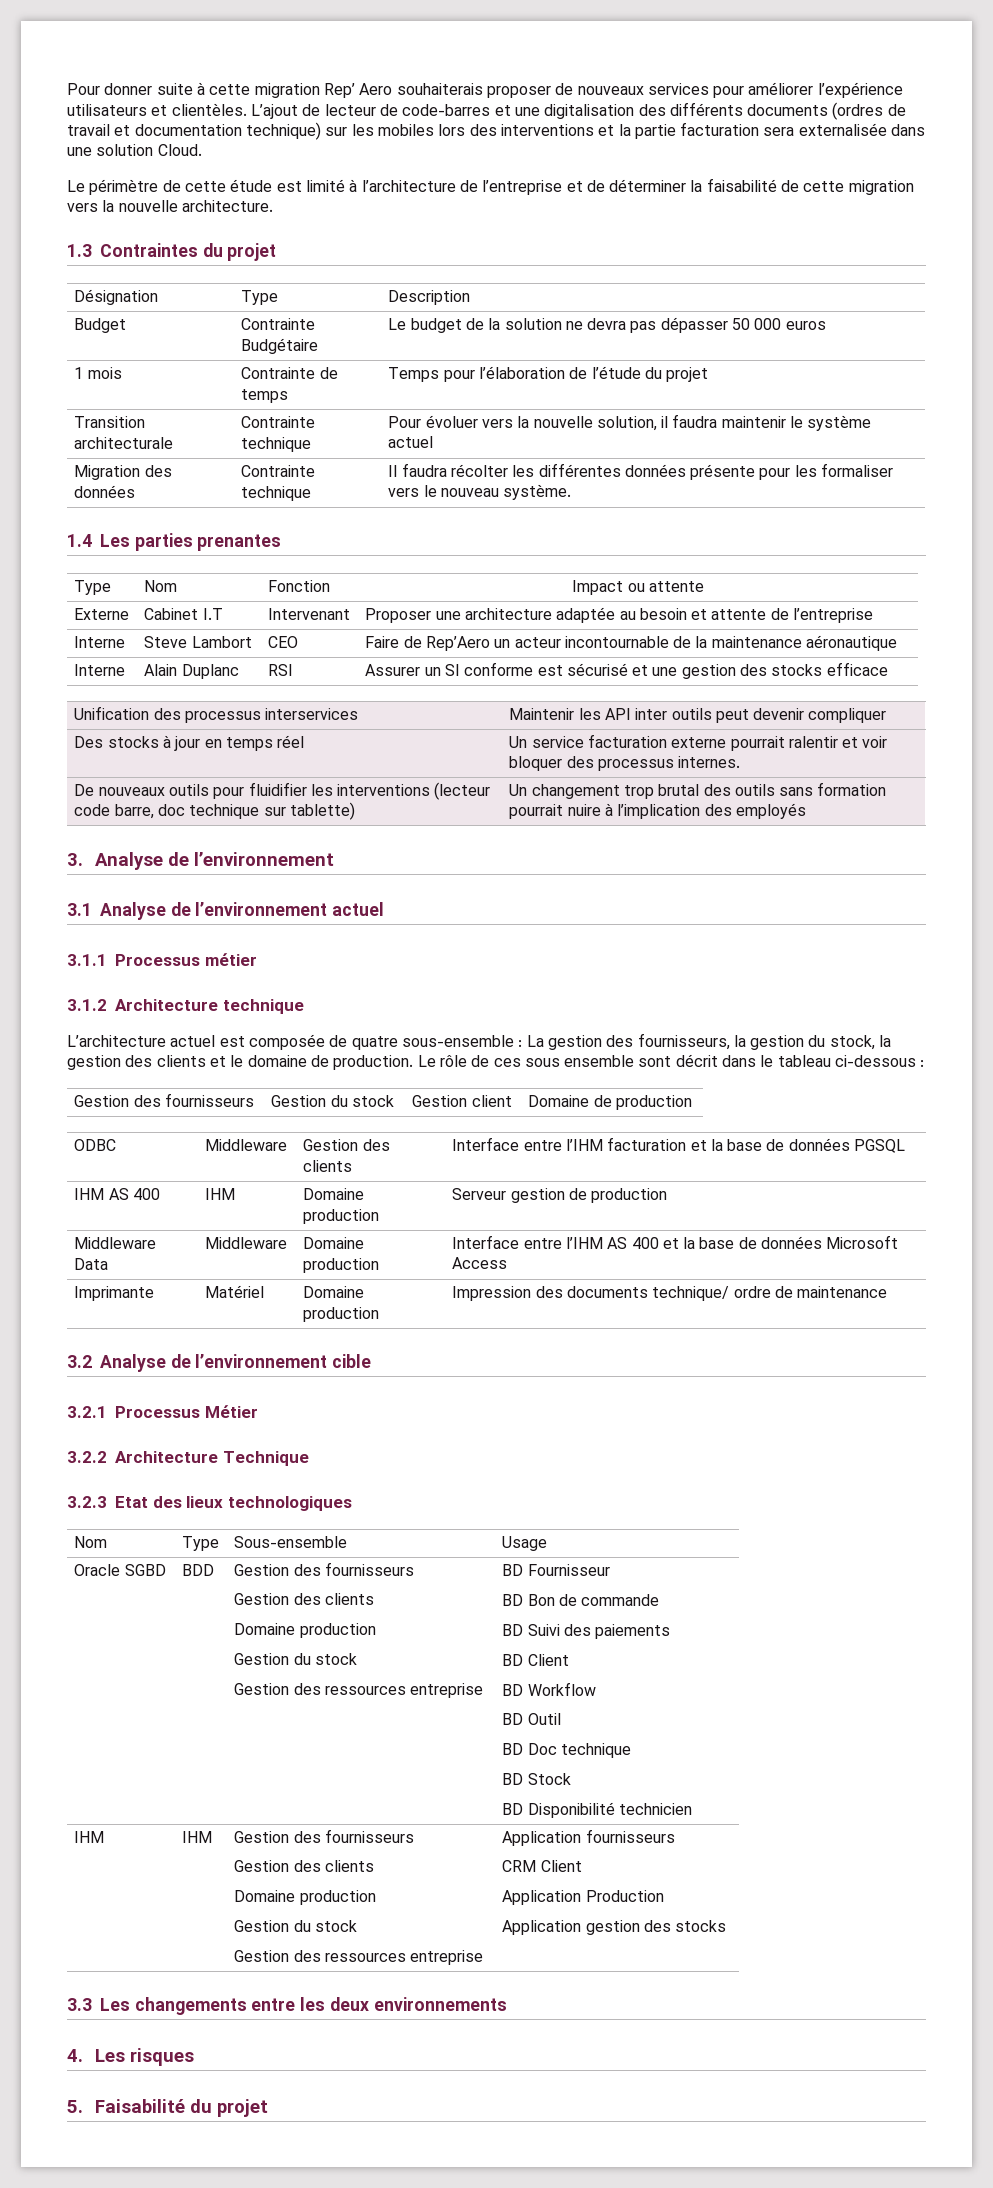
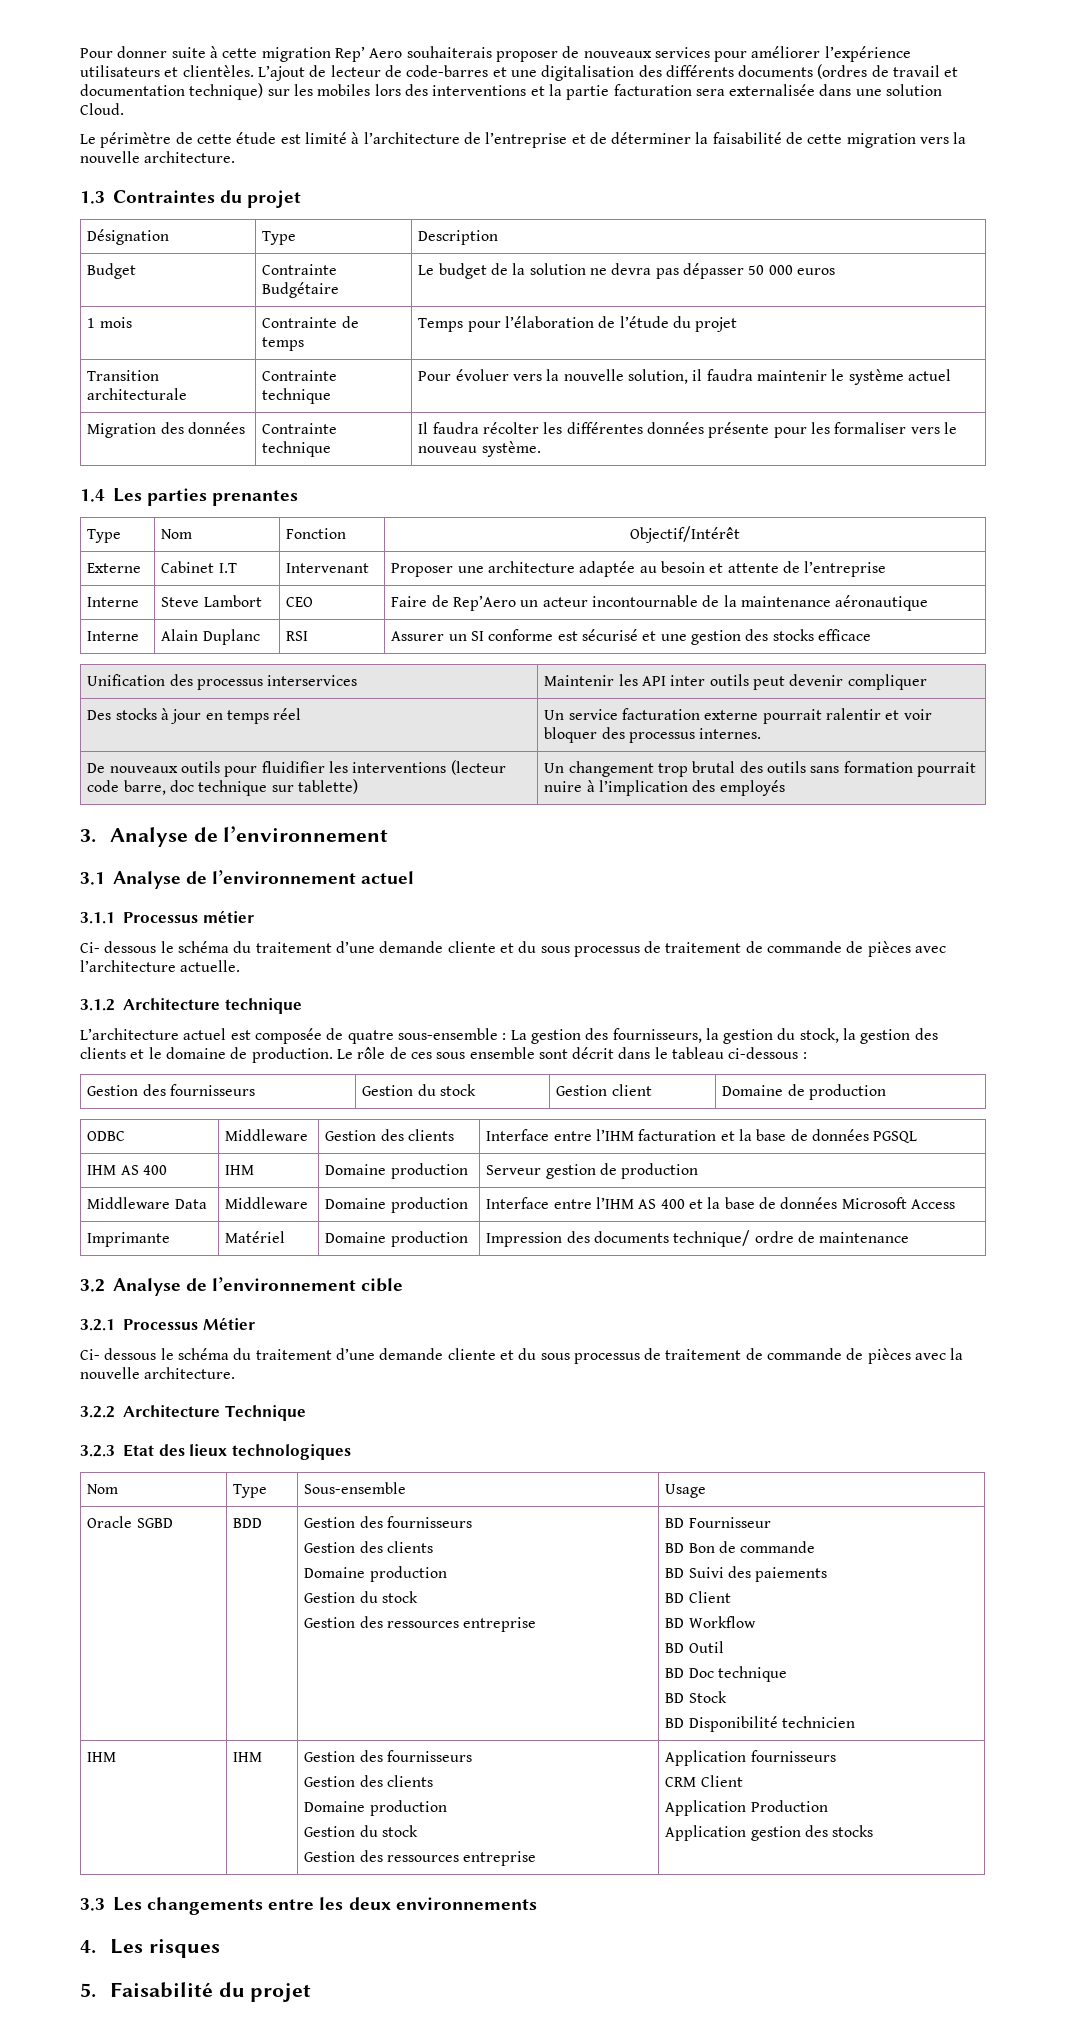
[572,580,704,595] Impact ou attente -> [629,526,740,543] Objectif/Intérêt
(257, 959) none -> [80,941,947,957] [80,960,241,972] // Ci- dessous le schéma du traitement d’une demande cliente et du sous processus de traitement de commande de pièces avec l’architecture actuelle.
(258, 1411) none -> [80,1348,964,1364] [80,1367,236,1379] // Ci- dessous le schéma du traitement d’une demande cliente et du sous processus de traitement de commande de pièces avec la nouvelle architecture.

